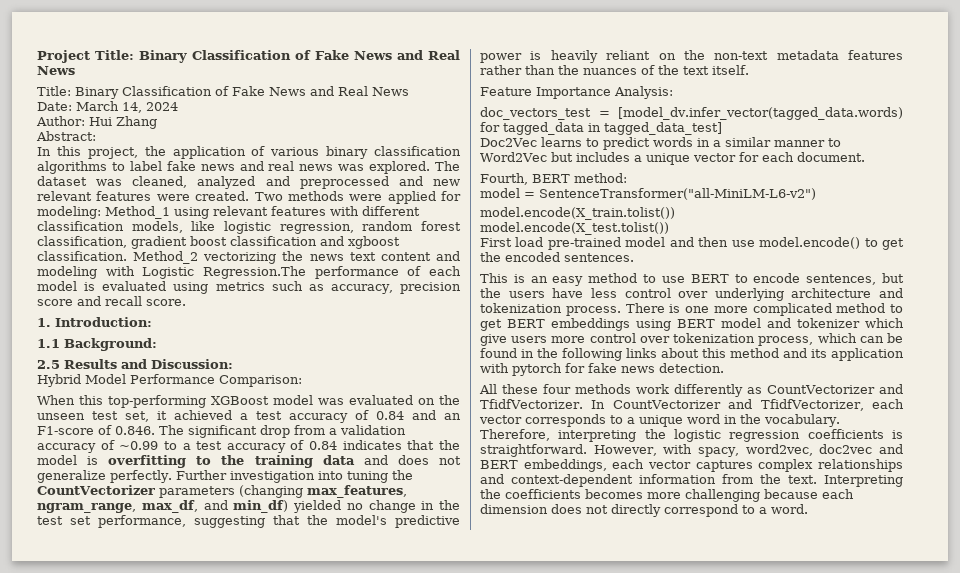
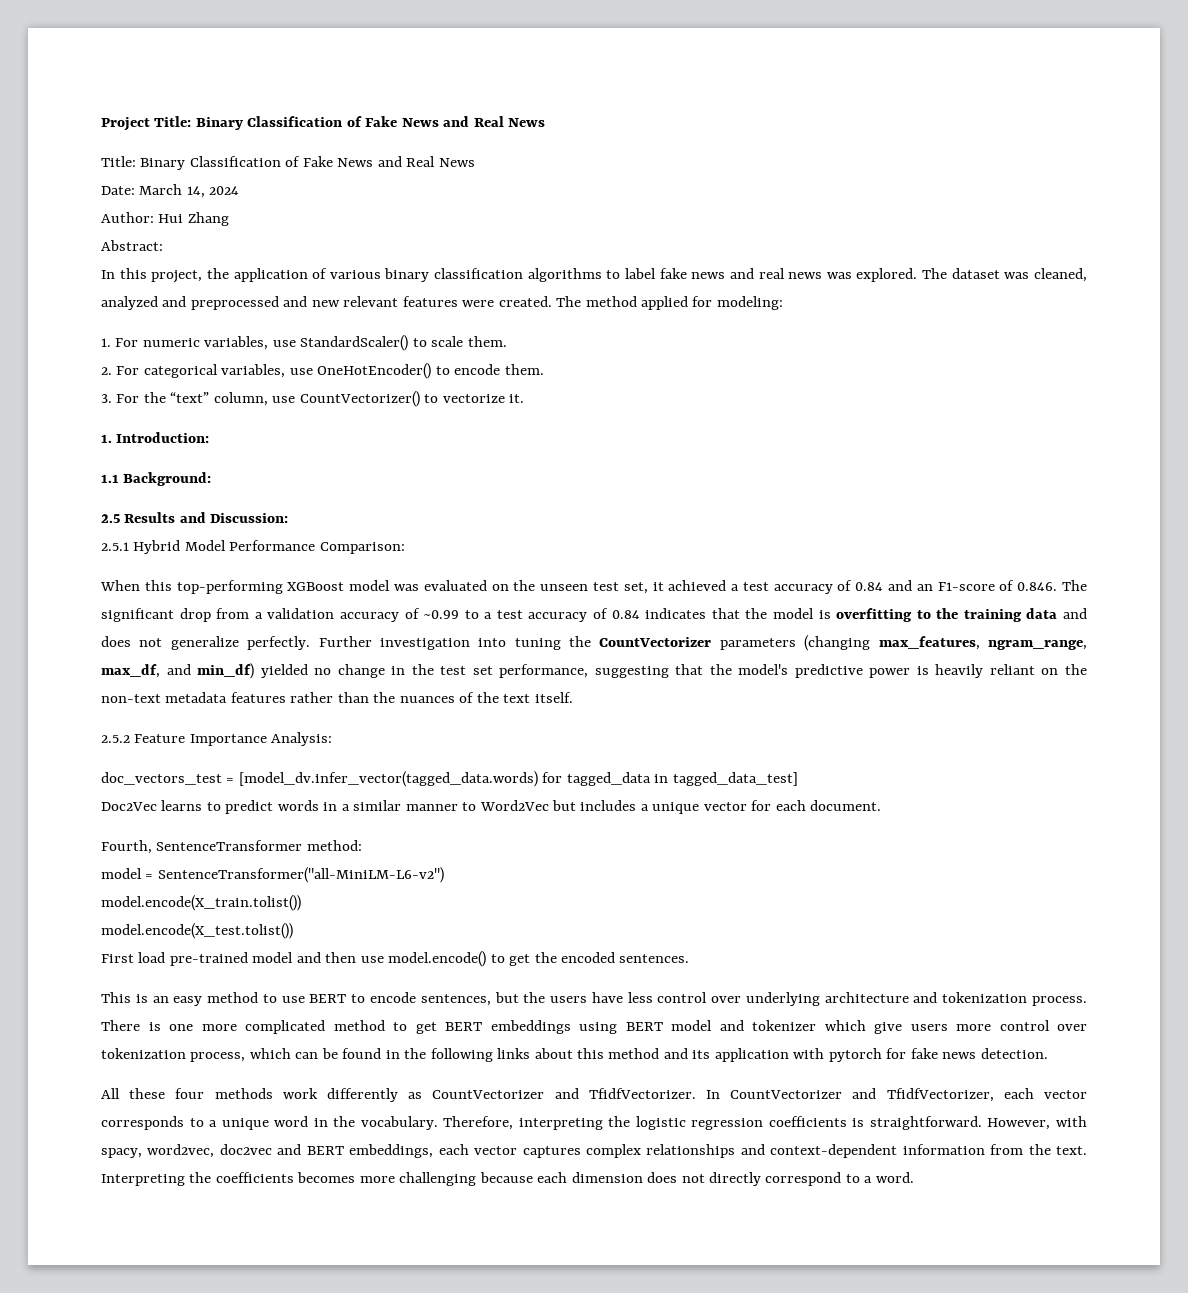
[254,191,383,201] Two methods were -> [556,296,637,307] The method
[105,206,420,219] [37,221,461,234] [37,236,400,249] [37,251,461,264] [37,266,462,279] [37,281,461,294] [37,296,186,306] Method_1 using relevant features with different classification models, like logistic regression, random forest classification, gradient boost classification and xgboost classification. Method_2 vectorizing the news text content and modeling with Logistic Regression.The performance of each model is evaluated using metrics such as accuracy, precision score and recall score. -> [101,335,507,351] [101,363,544,379] [101,391,525,407] // 1. For numeric variables, use StandardScaler() to scale them. // 2. For categorical variables, use OneHotEncoder() to encode them. // 3. For the “text” column, use CountVectorizer() to vectorize it.
(233, 364) none -> [101,542,129,551] 2.5.1
(749, 70) none -> [101,735,130,743] 2.5.2
[532,174,570,183] BERT -> [156,840,303,851] SentenceTransformer

